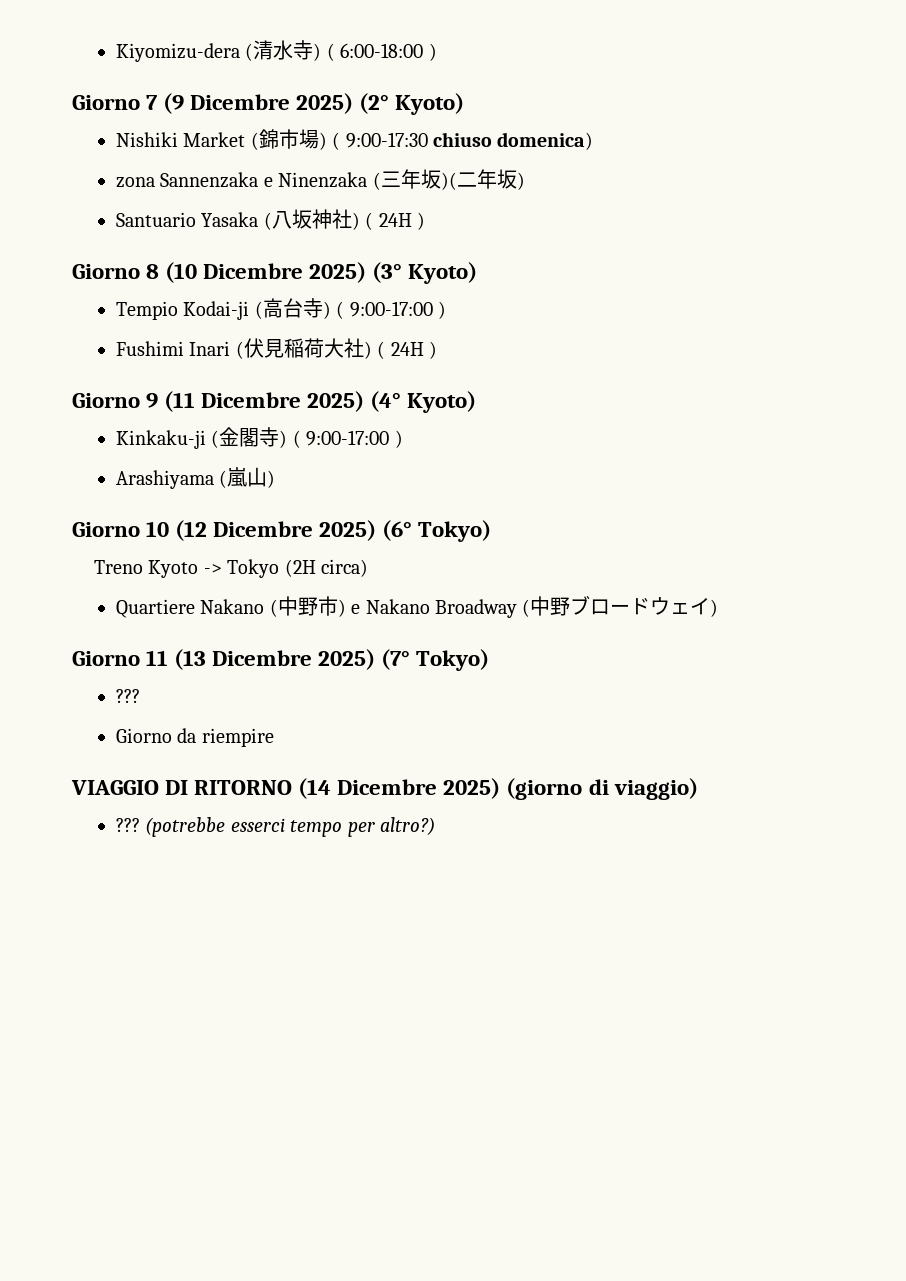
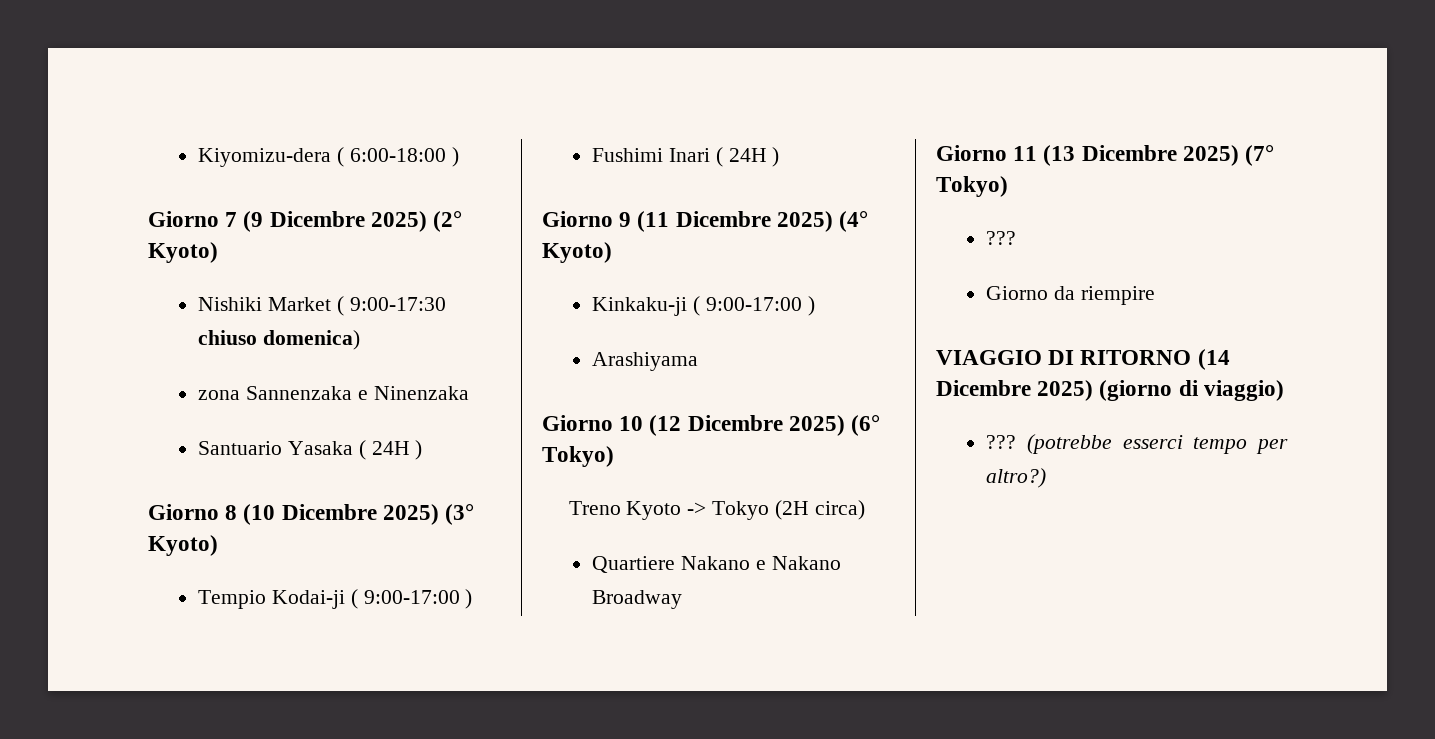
[253,40,335,61] 清水寺) ( -> (344, 157) none
[258,129,341,150] 錦市場) ( -> (344, 306) none
[372,169,525,190] (三年坂)(二年坂) -> (469, 393) none
[271,209,374,230] 八坂神社) ( -> (366, 450) none
[262,298,345,319] 高台寺) ( -> (358, 599) none
[243,338,386,359] 伏見稲荷大社) ( -> (723, 157) none
[219,427,301,448] 金閣寺) ( -> (700, 306) none
[219,467,276,488] (嵐山) -> (699, 361) none
[269,596,346,617] (中野市) -> (750, 563) none
[522,595,719,617] (中野ブロードウェイ) -> (683, 599) none

